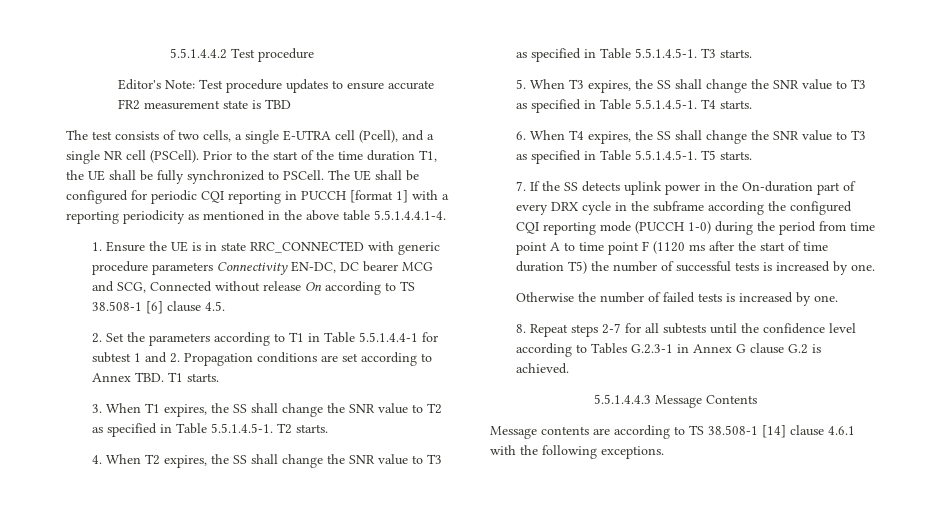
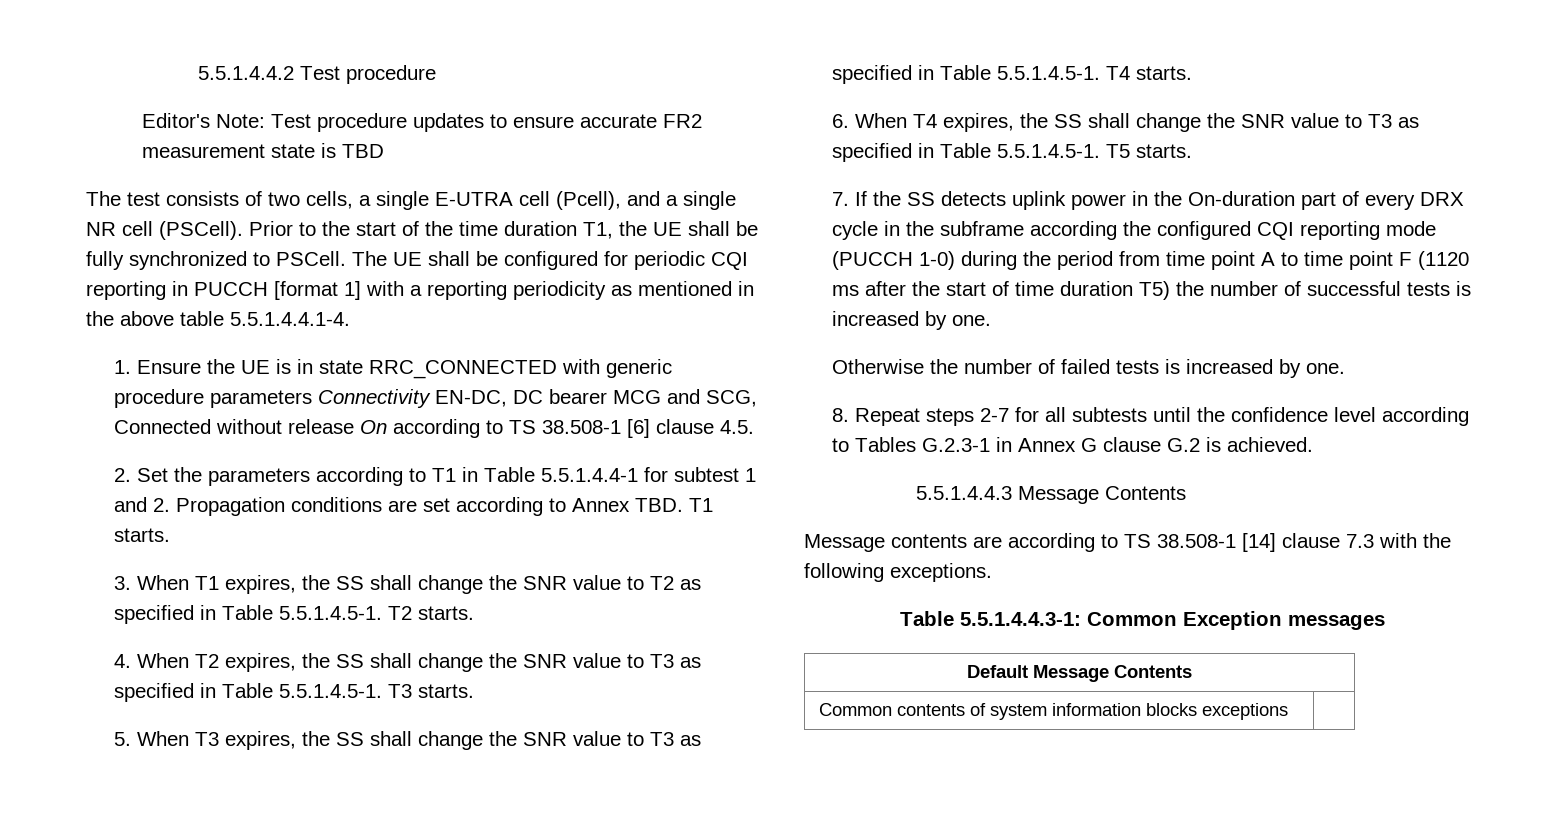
[828,426,855,435] 4.6.1 -> [1346,534,1374,548] 7.3
(664, 452) none -> [899,611,1385,630] [967,665,1192,682] [819,703,1289,720] // Table 5.5.1.4.4.3-1: Common Exception messages // Default Message Contents // Common contents of system information blocks exceptions |

